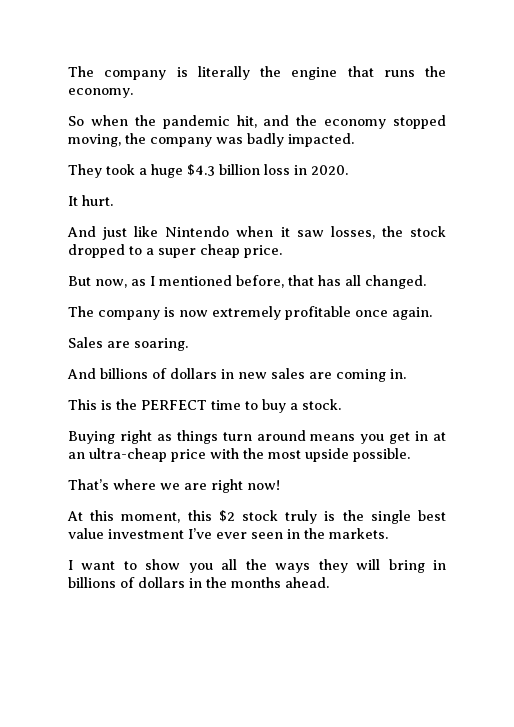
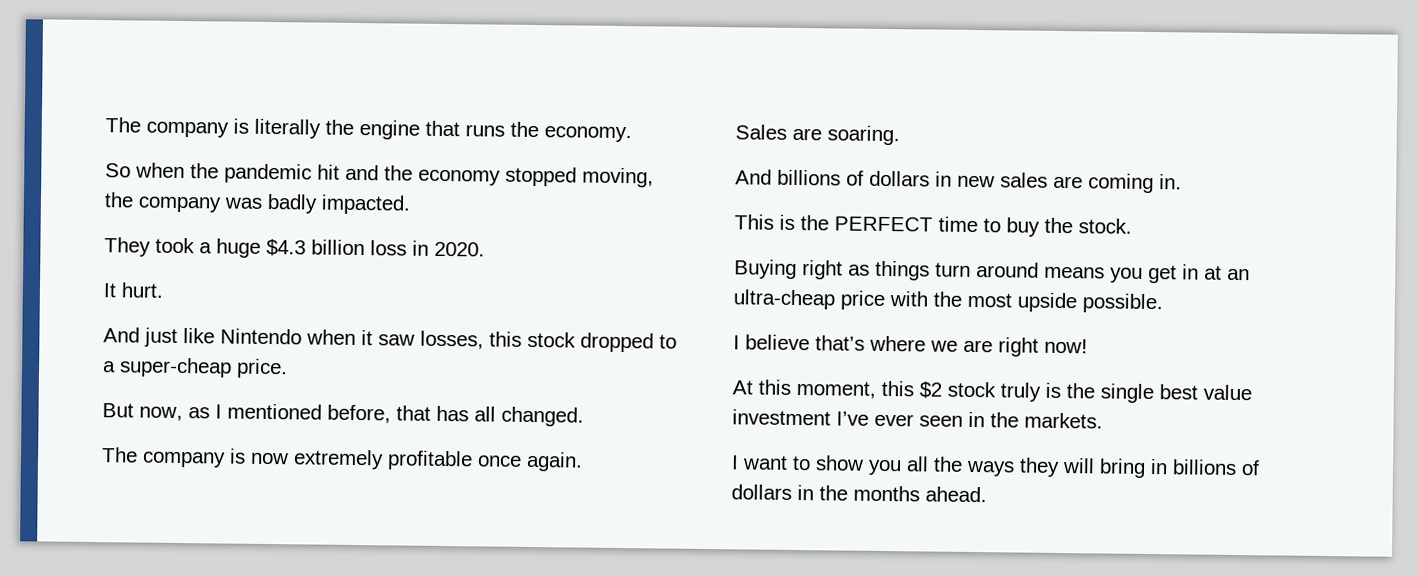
[236,115,257,128] hit, -> [317,164,340,180] hit
[381,226,403,237] the -> [489,331,522,347] this
[158,244,240,258] super cheap -> [119,357,232,378] super-cheap
[290,403,298,410] a -> [1044,217,1073,234] the
[68,479,109,490] That’s -> [733,334,865,351] I believe that’s

